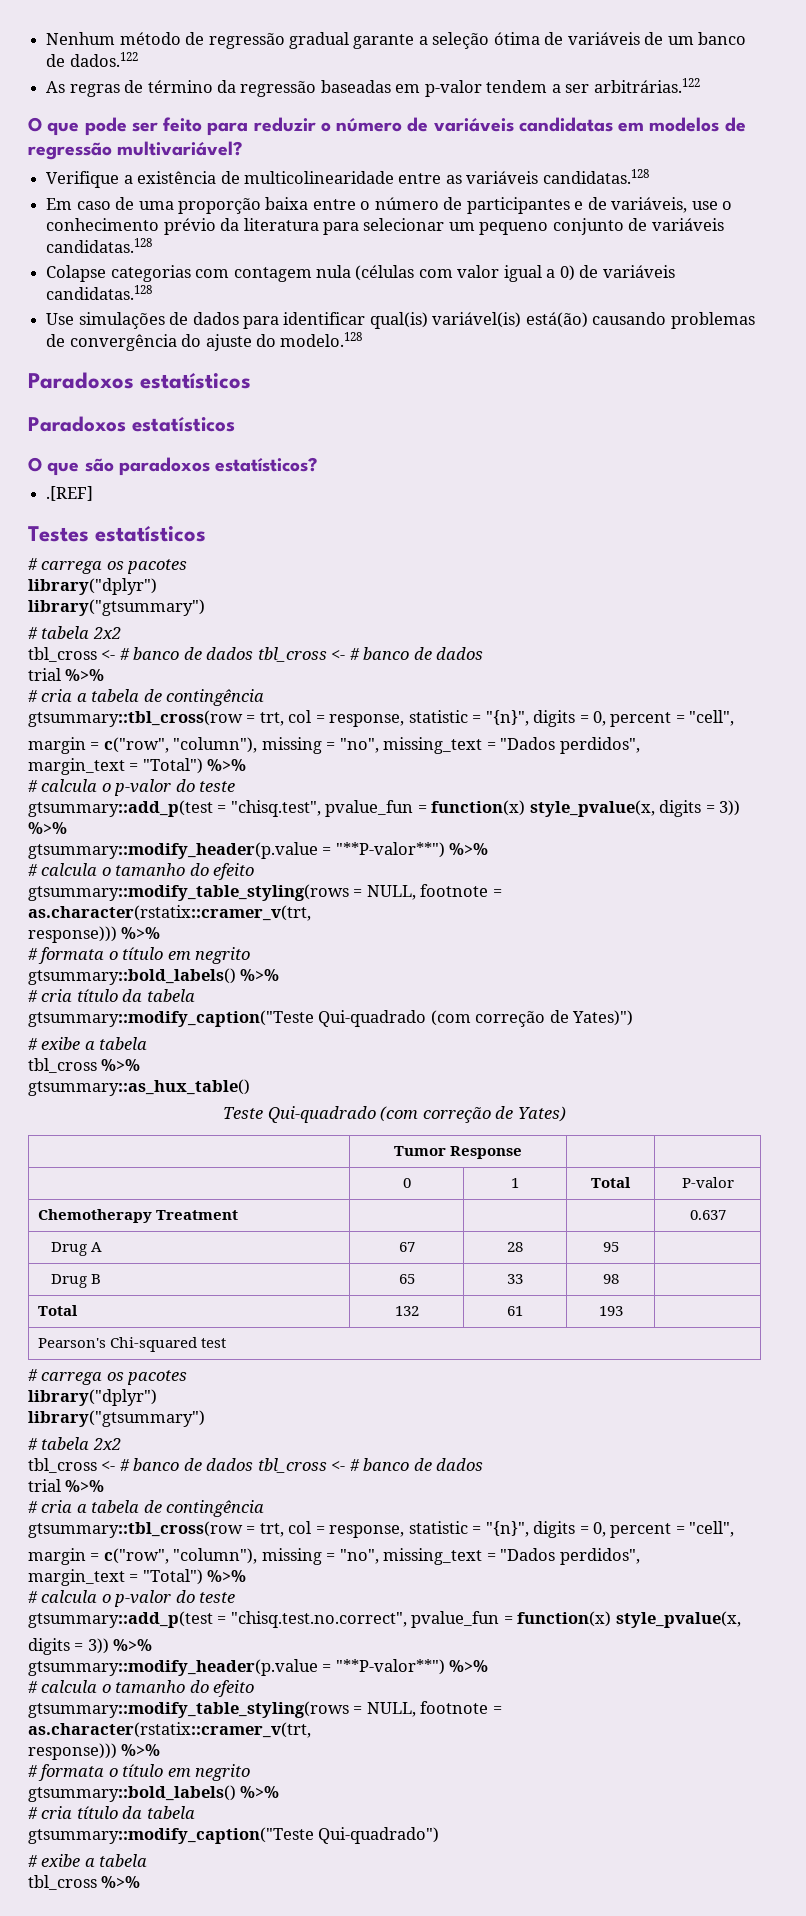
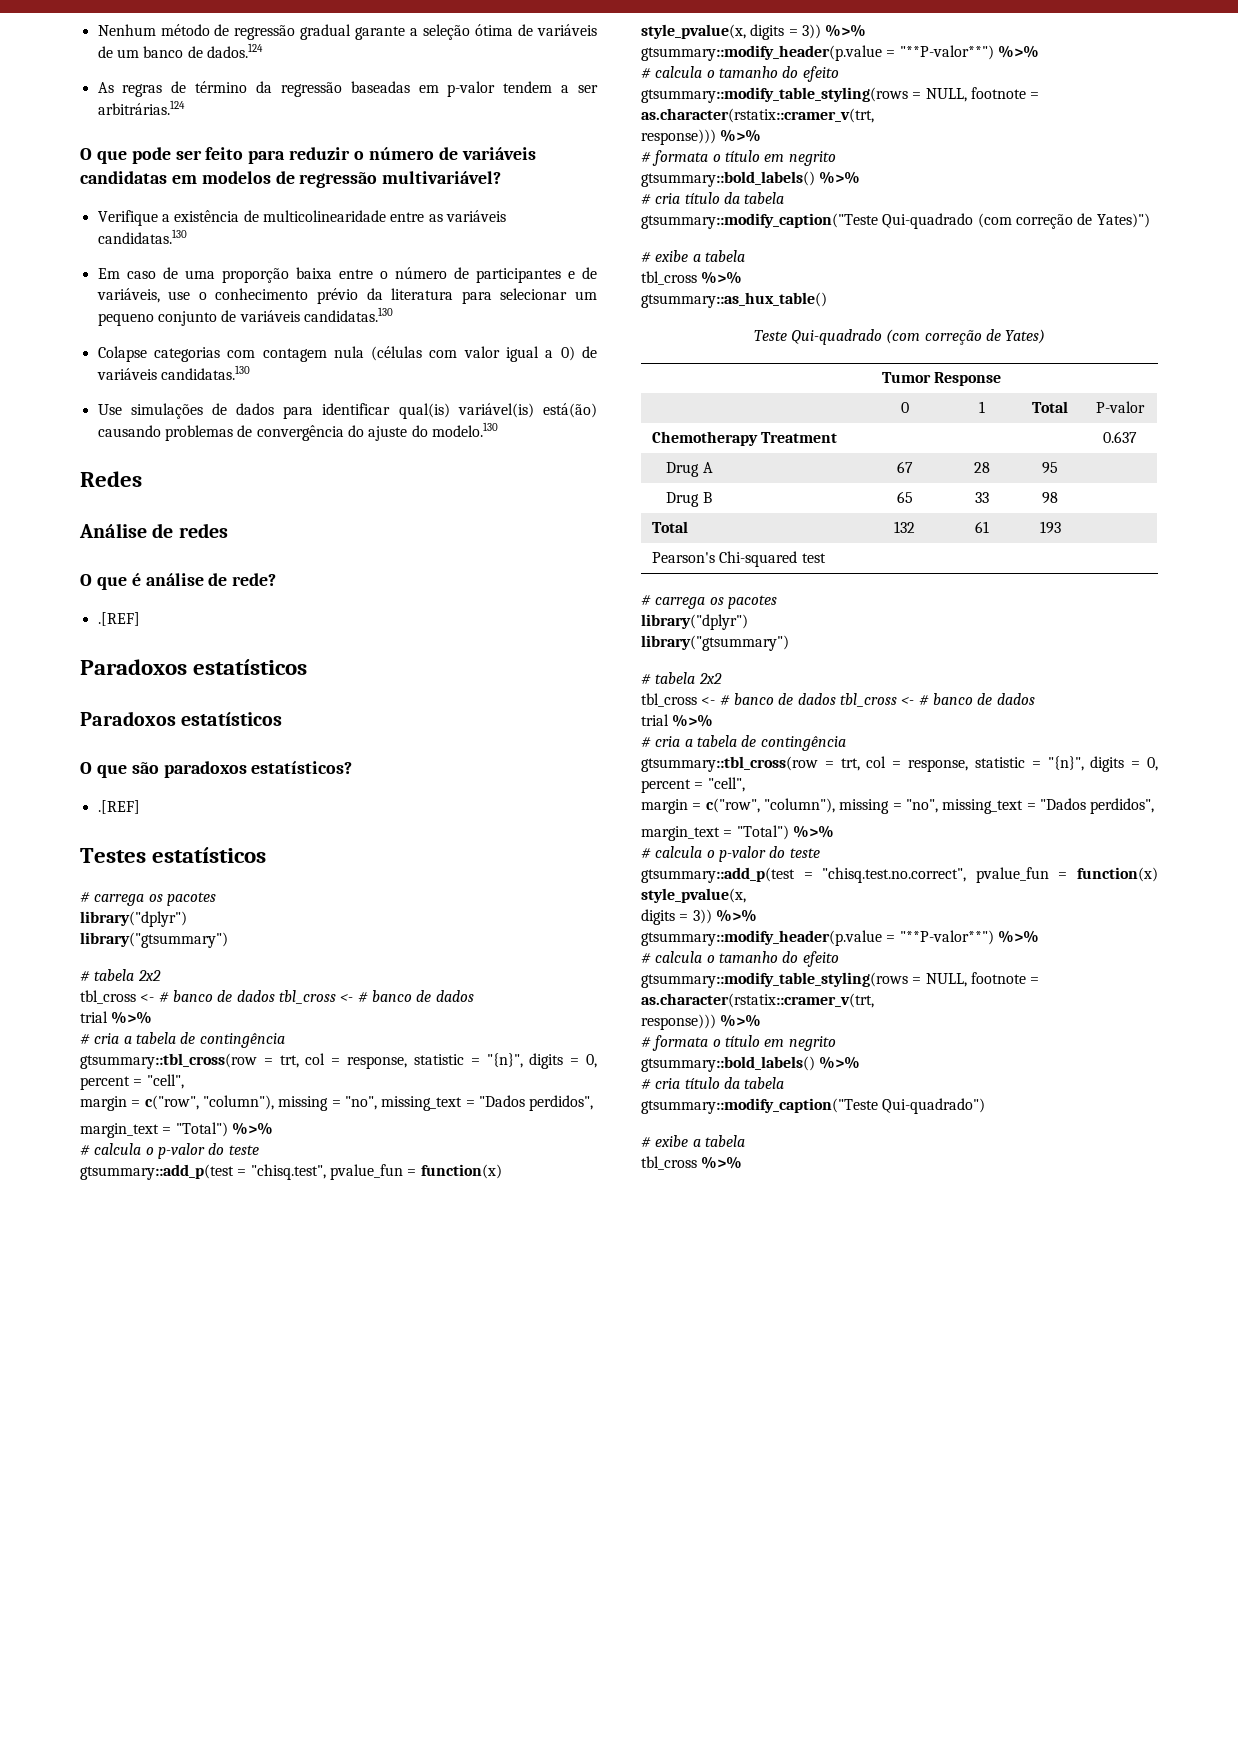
[69,52,138,67] dados.122 -> [206,43,263,58] dados.124
[593,78,700,93] arbitrárias.122 -> [97,100,185,115] arbitrárias.124
[542,169,649,184] candidatas.128 -> [97,229,187,244] candidatas.130
[46,238,153,253] candidatas.128 -> [303,307,393,322] candidatas.130
[46,285,153,300] candidatas.128 -> [160,365,250,380] candidatas.130
[280,332,363,347] modelo.128 -> [431,422,498,437] [80,471,142,487] [79,523,228,538] [80,573,277,590] [97,612,140,626] modelo.130 // Redes // Análise de redes // O que é análise de rede? // .[REF]

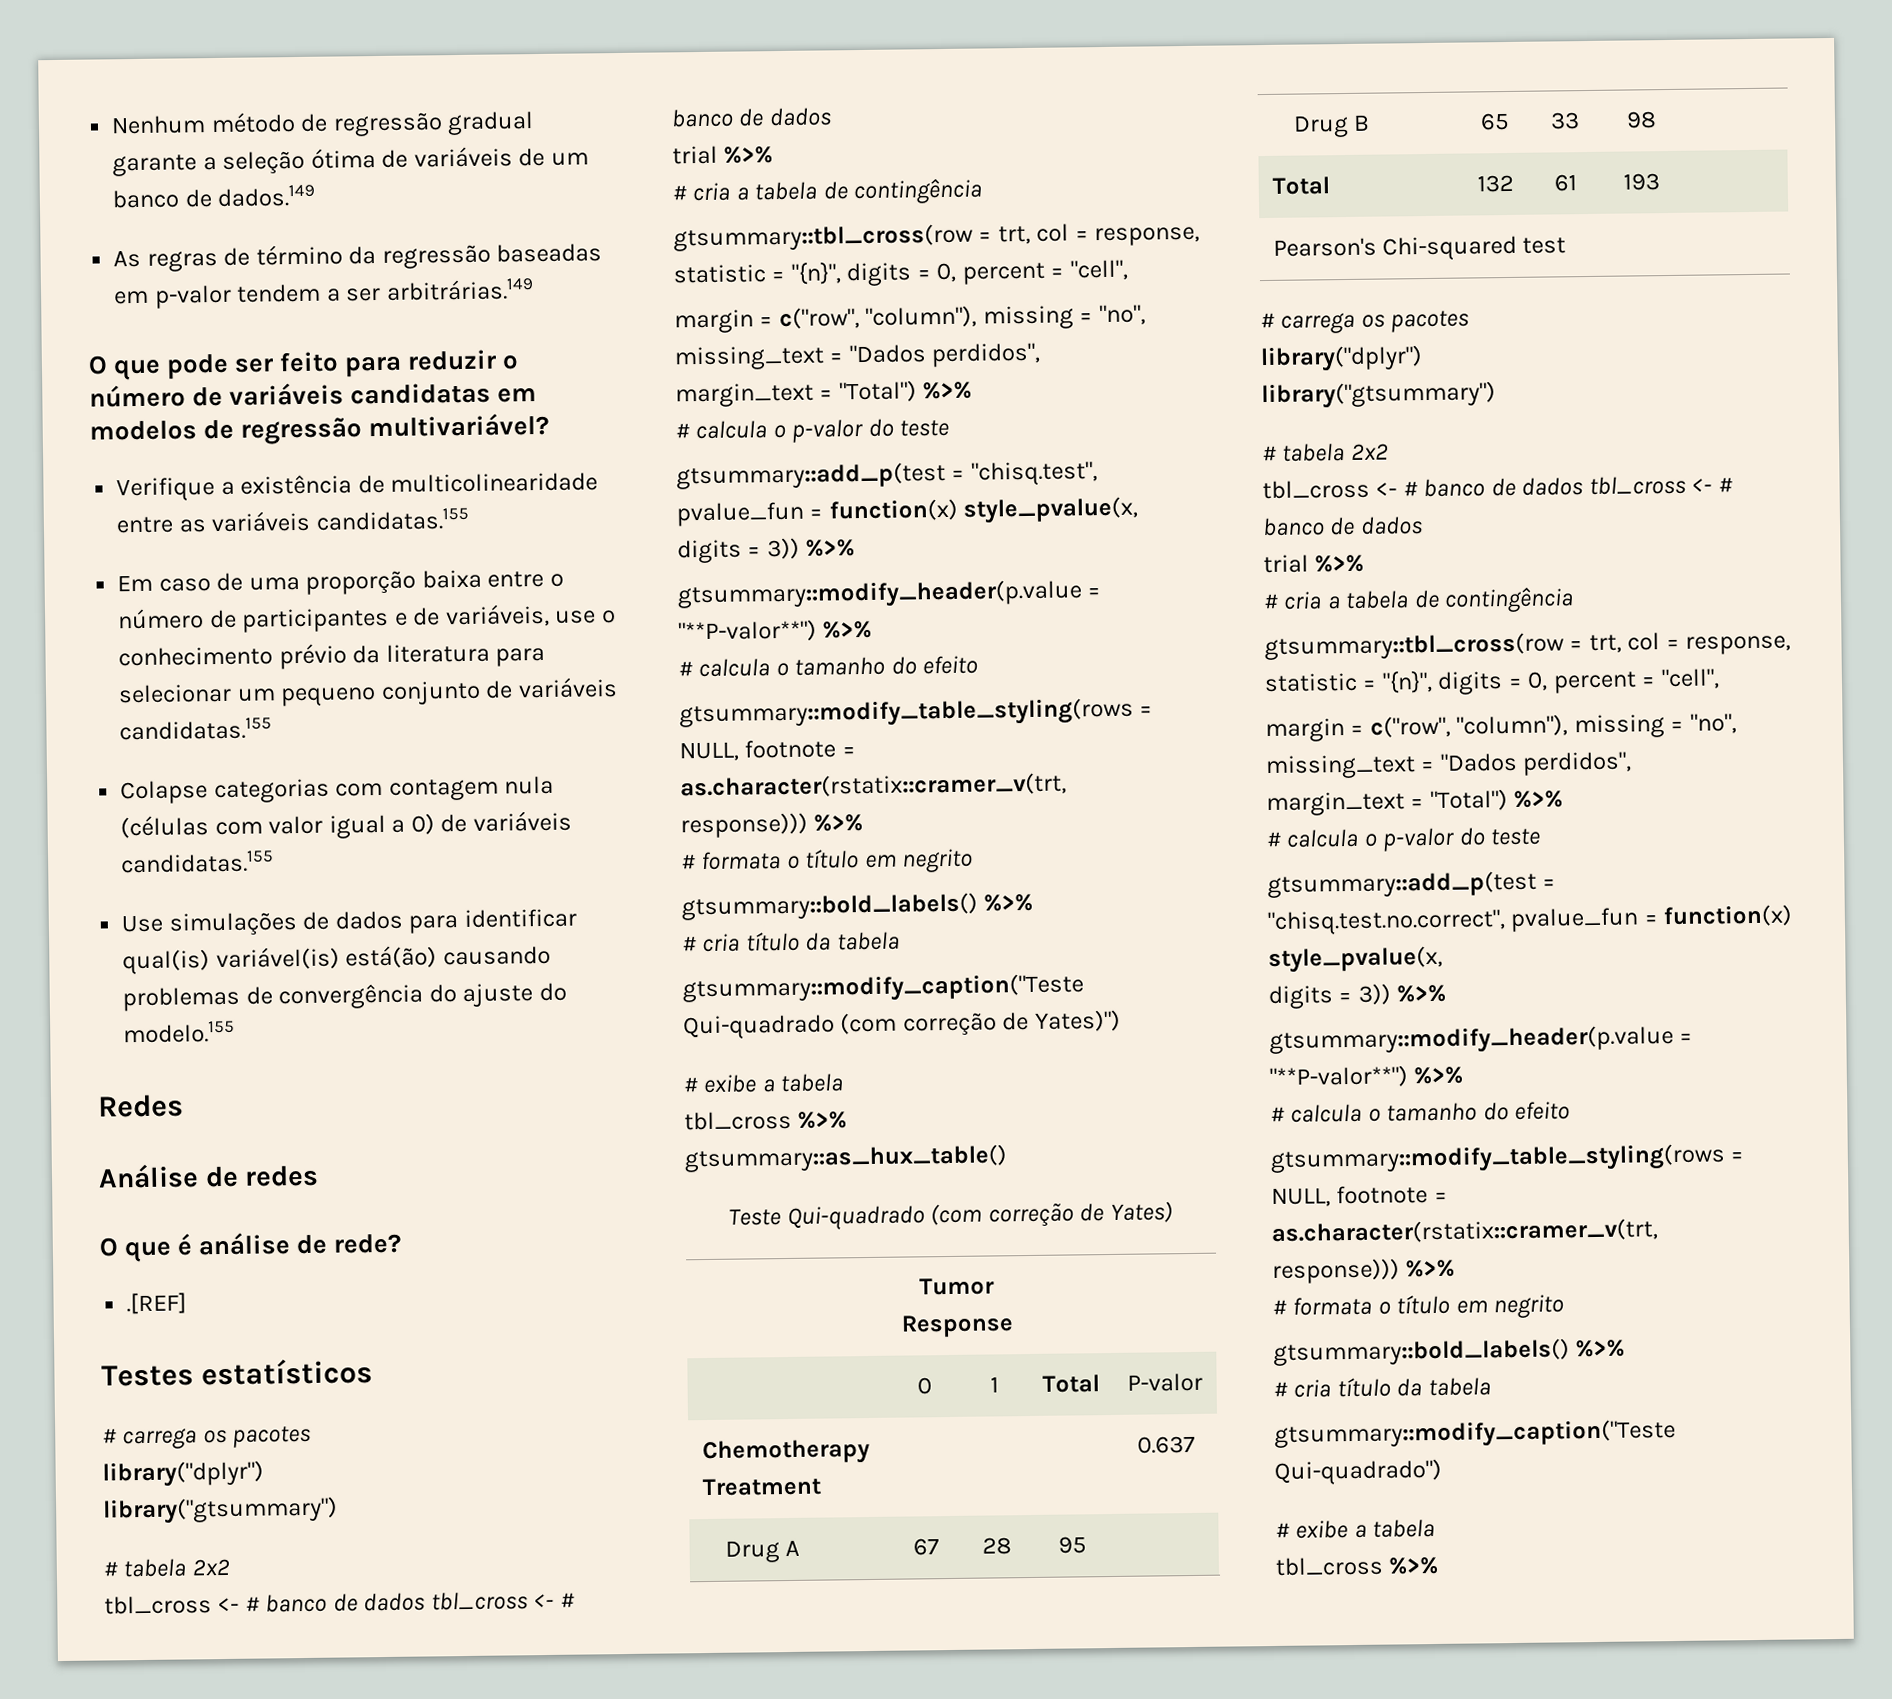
[206,43,263,58] dados.124 -> [217,184,316,207] dados.149
[97,100,185,115] arbitrárias.124 -> [385,278,534,301] arbitrárias.149
[97,229,187,244] candidatas.130 -> [315,507,469,531] candidatas.155
[303,307,393,322] candidatas.130 -> [119,717,273,741] candidatas.155
[160,365,250,380] candidatas.130 -> [120,850,275,874] candidatas.155
[431,422,498,437] modelo.130 -> [123,1020,236,1044] modelo.155
[80,659,308,675] [80,711,283,726] [80,761,353,778] [97,800,140,814] // Paradoxos estatísticos // Paradoxos estatísticos // O que são paradoxos estatísticos? // .[REF] -> (188, 1303) none

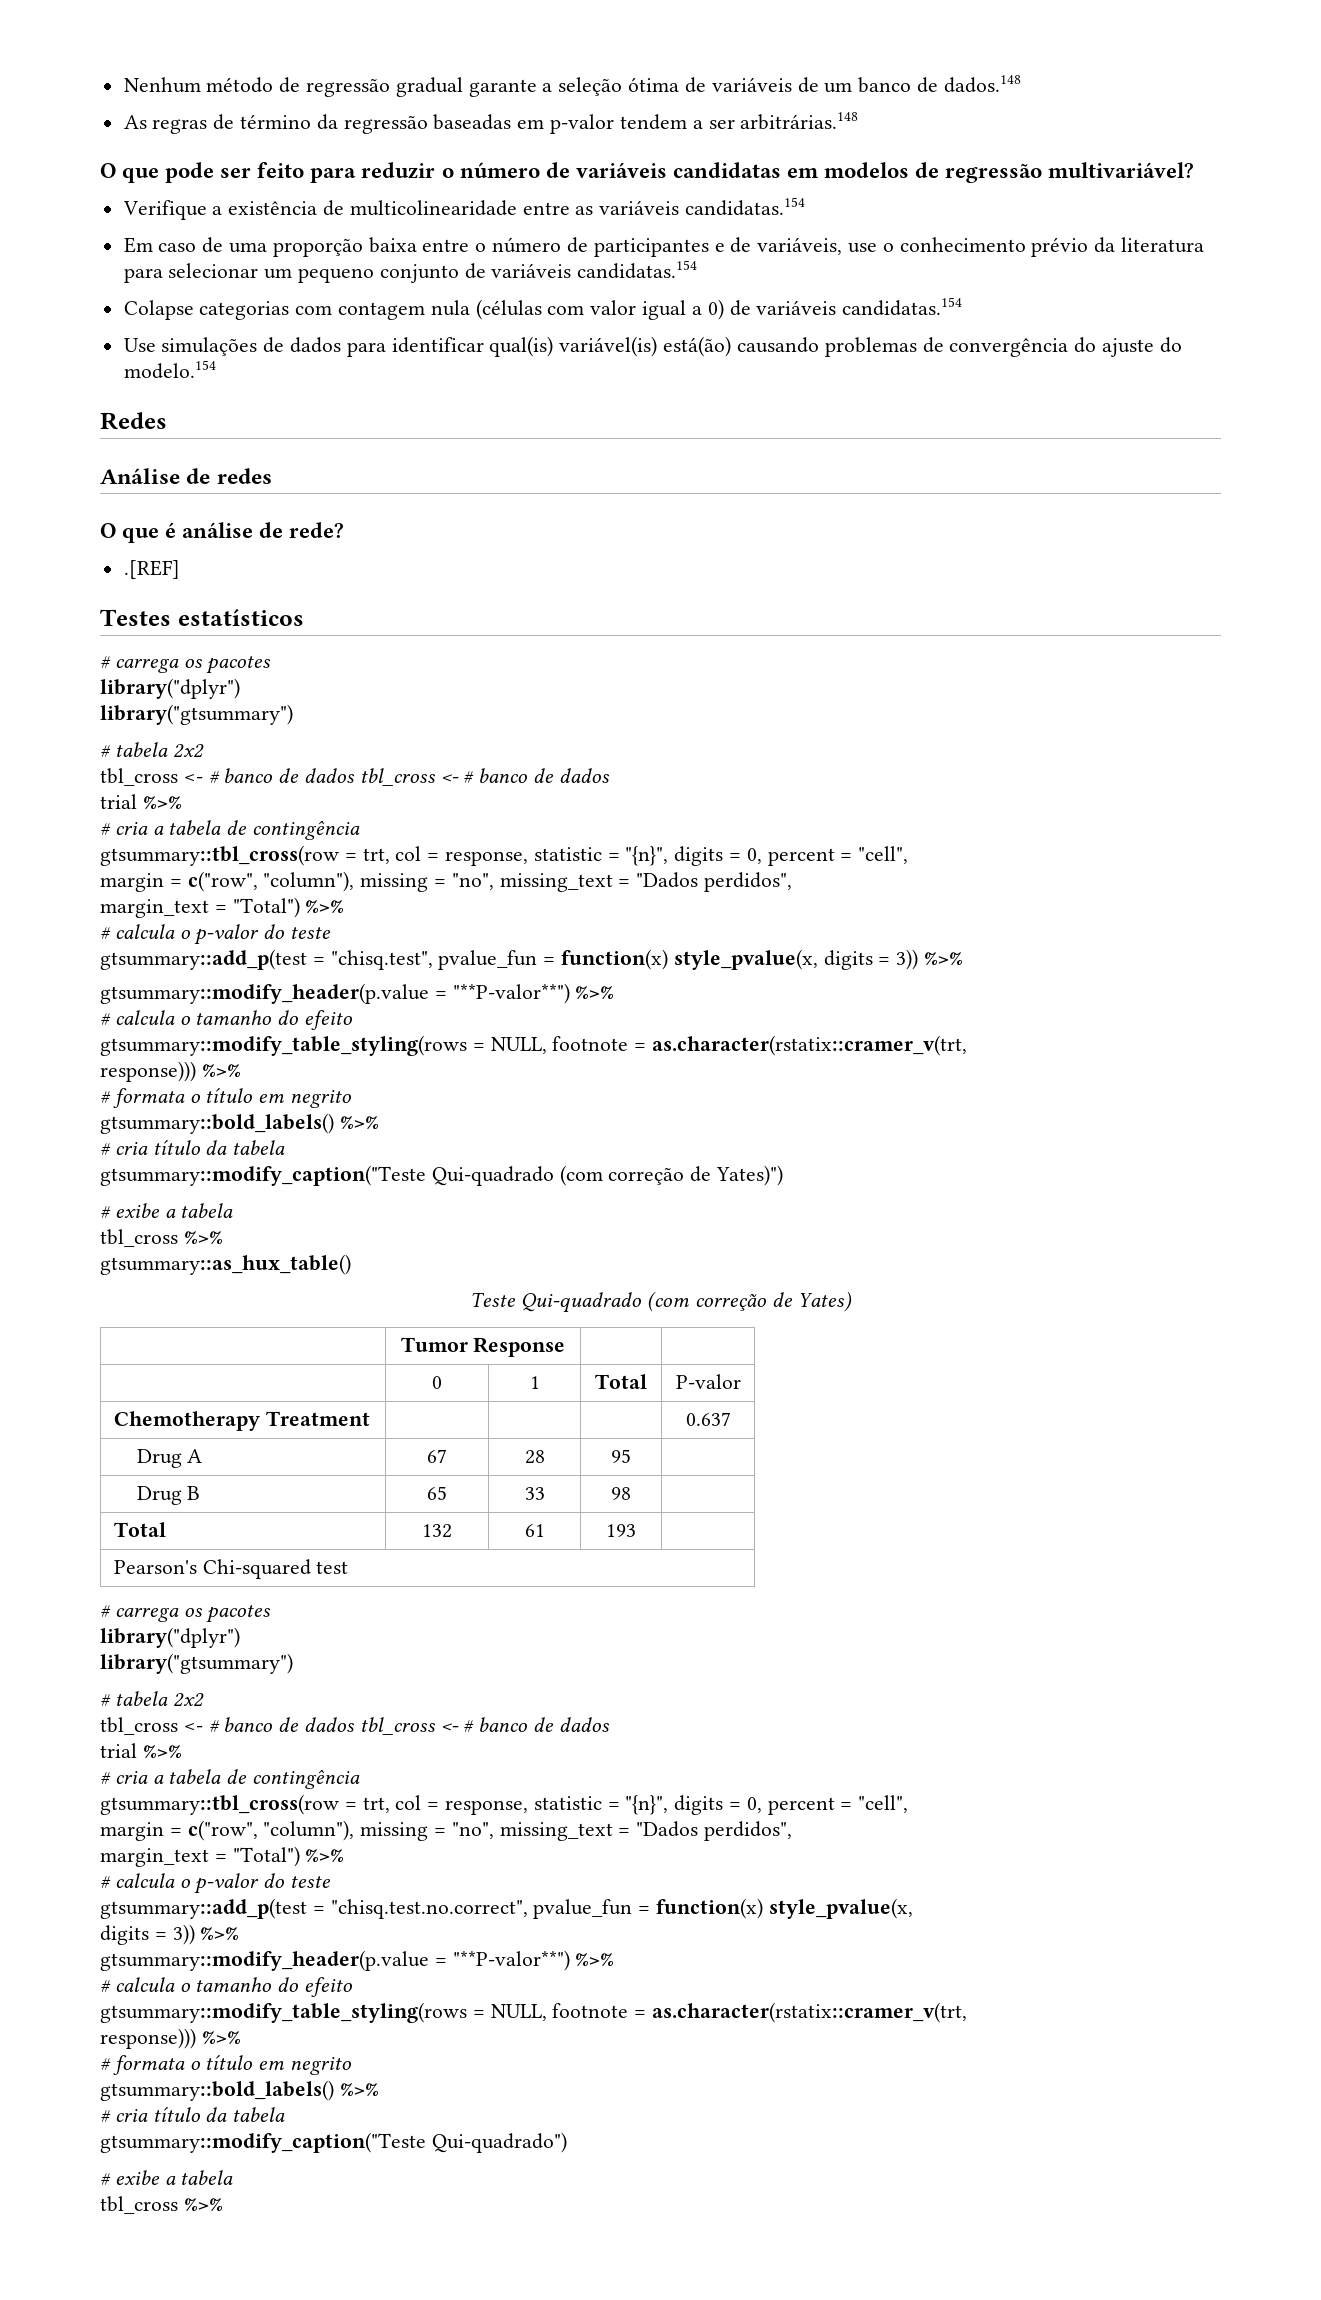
[217,184,316,207] dados.149 -> [943,75,1021,93] dados.148
[385,278,534,301] arbitrárias.149 -> [740,112,859,130] arbitrárias.148
[315,507,469,531] candidatas.155 -> [685,197,806,216] candidatas.154
[119,717,273,741] candidatas.155 -> [577,260,698,279] candidatas.154
[120,850,275,874] candidatas.155 -> [842,297,963,316] candidatas.154
[123,1020,236,1044] modelo.155 -> [123,360,216,379] modelo.154

